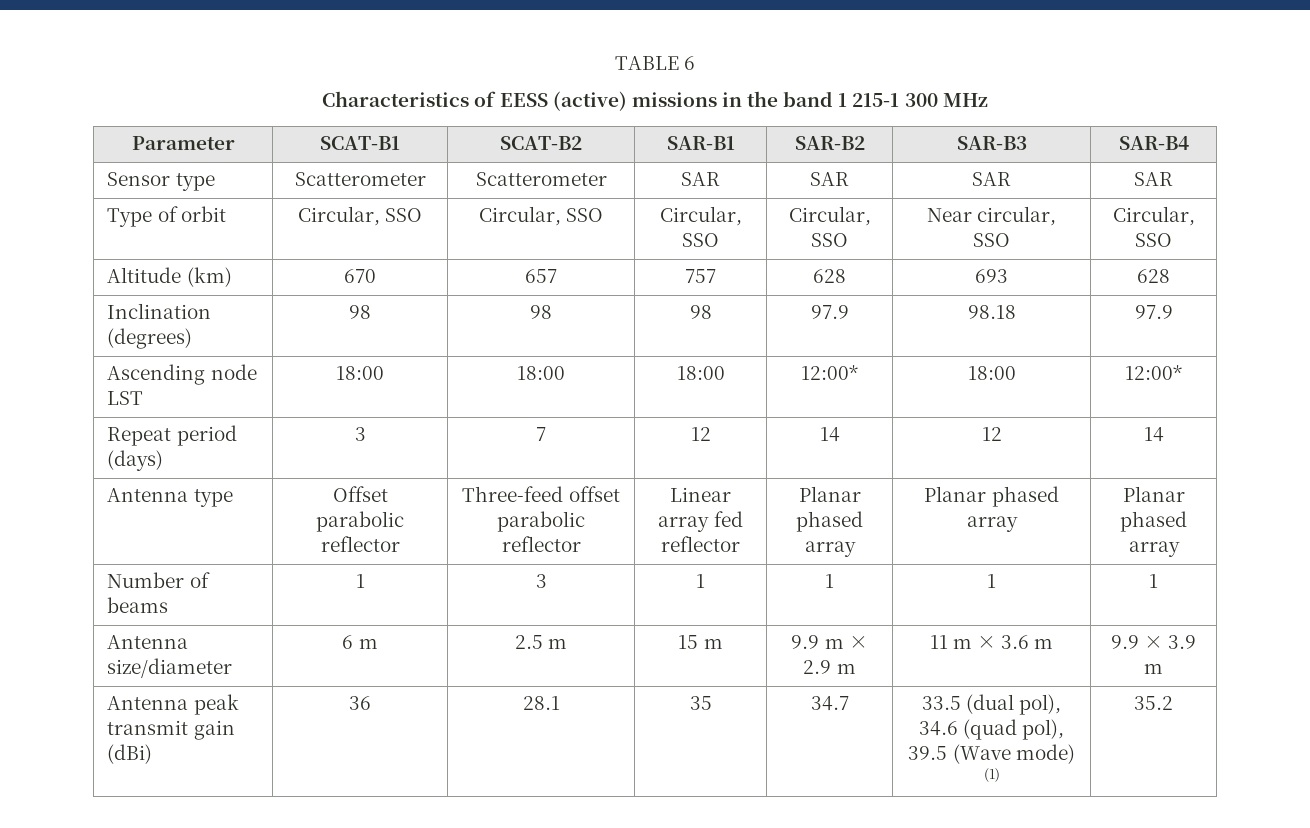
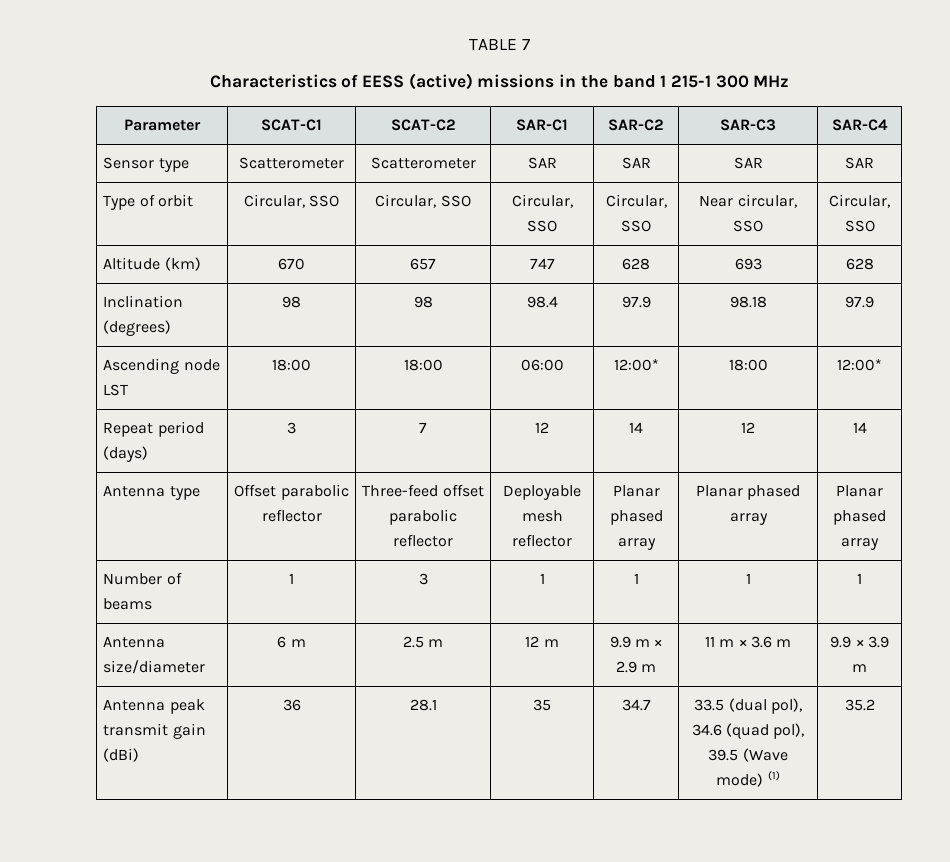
[684,56,696,70] 6 -> [521,39,530,50] 7
[320,136,400,150] [500,136,582,150] [666,136,735,150] [794,136,865,150] [956,136,1027,150] [1118,136,1189,150] SCAT-B1 | SCAT-B2 | SAR-B1 | SAR-B2 | SAR-B3 | SAR-B4 -> [261,119,322,131] [390,119,456,131] [516,119,568,131] [608,119,664,131] [720,119,776,131] [831,119,888,131] SCAT-C1 | SCAT-C2 | SAR-C1 | SAR-C2 | SAR-C3 | SAR-C4
[685,269,716,283] 757 -> [529,258,555,269] 747
[689,305,712,319] 98 -> [526,296,558,308] 98.4
[676,366,725,380] 18:00 -> [520,359,564,371] 06:00
[670,487,731,502] [658,511,743,532] Linear array fed -> [503,485,581,500] [521,510,563,522] Deployable mesh
[678,635,699,649] 15 -> [525,636,540,647] 12

